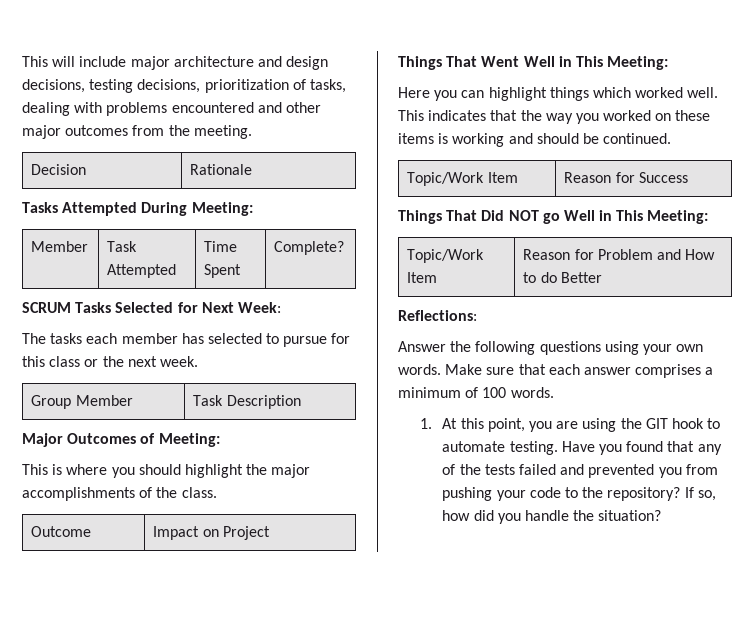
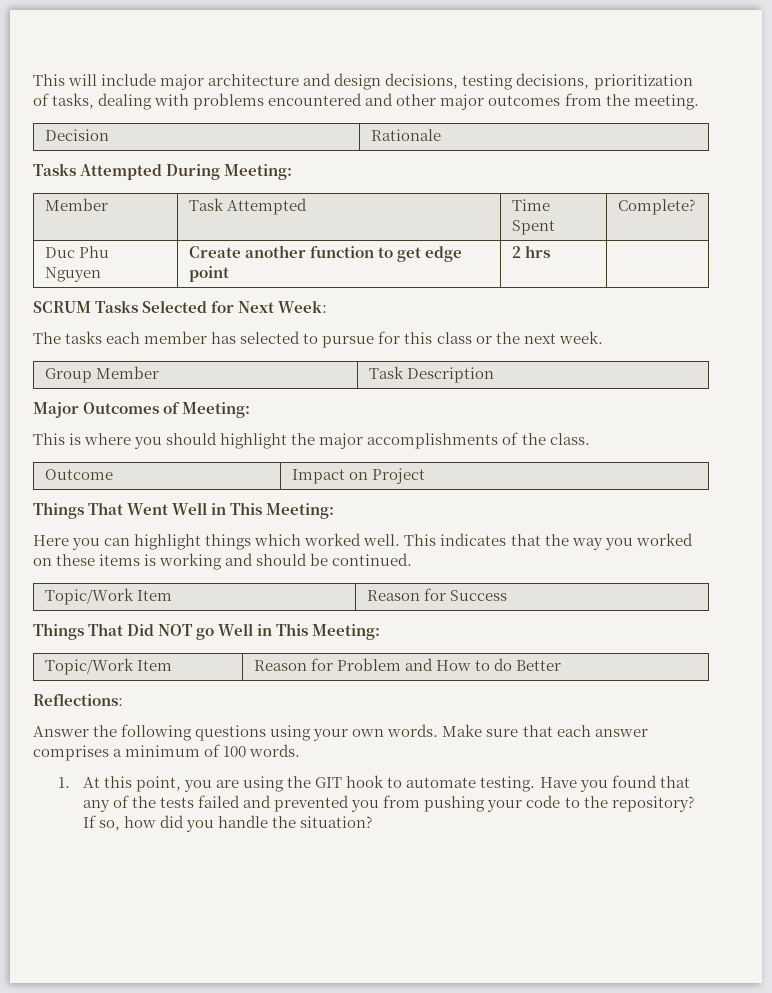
(345, 248) none -> [44,246,109,258] [44,267,101,282] [188,245,462,262] [188,266,229,282] [511,245,550,258] // Duc Phu Nguyen | Create another function to get edge point | 2 hrs |

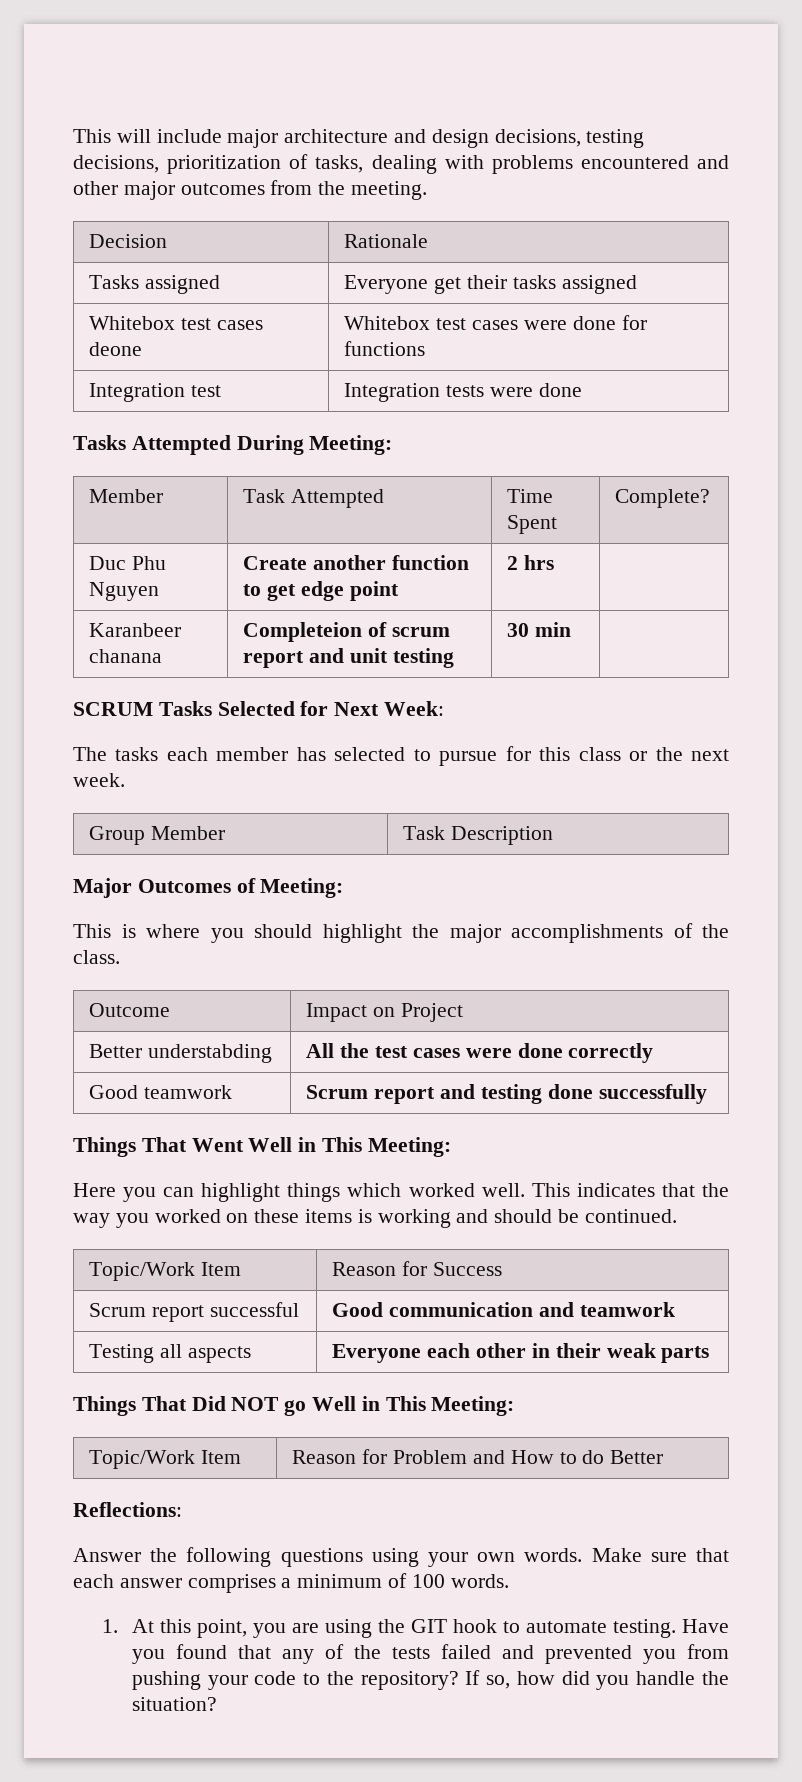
(441, 135) none -> [89,275,221,294] [344,275,637,294] [89,316,264,330] [89,342,143,356] [344,315,647,330] [344,341,426,356] [89,383,222,402] [344,383,582,402] // Tasks assigned | Everyone get their tasks assigned // Whitebox test cases deone | Whitebox test cases were done for functions // Integration test | Integration tests were done
(550, 251) none -> [89,623,182,637] [89,649,163,663] [243,622,451,642] [243,648,454,668] [507,622,572,637] // Karanbeer chanana | Completeion of scrum report and unit testing | 30 min |
(425, 476) none -> [89,1044,273,1063] [306,1043,654,1063] [89,1085,233,1099] [306,1084,707,1104] // Better understabding | All the test cases were done correctly // Good teamwork | Scrum report and testing done successfully
(507, 595) none -> [89,1302,300,1322] [332,1302,675,1317] [89,1344,252,1363] [332,1343,710,1363] // Scrum report successful | Good communication and teamwork // Testing all aspects | Everyone each other in their weak parts

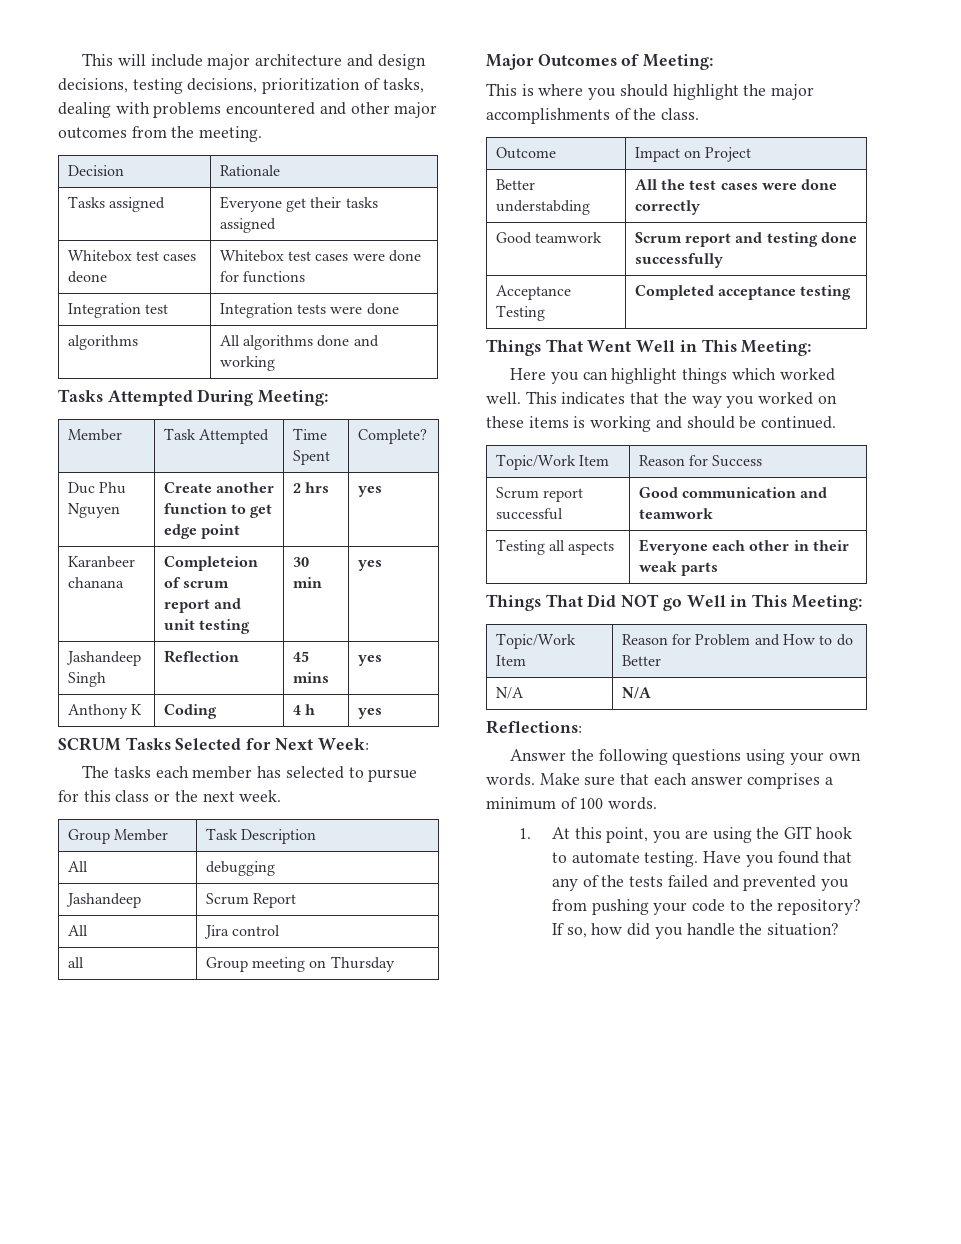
(582, 390) none -> [67,335,138,350] [219,335,379,350] [219,356,275,371] // algorithms | All algorithms done and working
(555, 562) none -> [357,486,382,497] yes
(572, 629) none -> [357,560,382,571] [65,651,141,666] [67,672,106,687] [163,650,239,663] [292,651,309,662] [292,672,329,683] [357,655,382,666] [67,704,143,719] [163,704,217,719] [292,704,316,715] [357,708,382,719] yes // Jashandeep Singh | Reflection | 45 mins | yes // Anthony K | Coding | 4 h | yes
(554, 835) none -> [67,861,88,872] [205,861,275,876] [65,893,141,908] [205,893,297,908] [67,925,88,936] [203,925,281,939] [67,957,84,968] [205,956,395,972] // All | debugging // Jashandeep | Scrum Report // All | Jira control // all | Group meeting on Thursday
(707, 1094) none -> [495,285,571,300] [495,305,545,321] [634,285,852,300] // Acceptance Testing | Completed acceptance testing
(664, 1457) none -> [495,687,524,699] [621,687,651,699] // N/A | N/A

